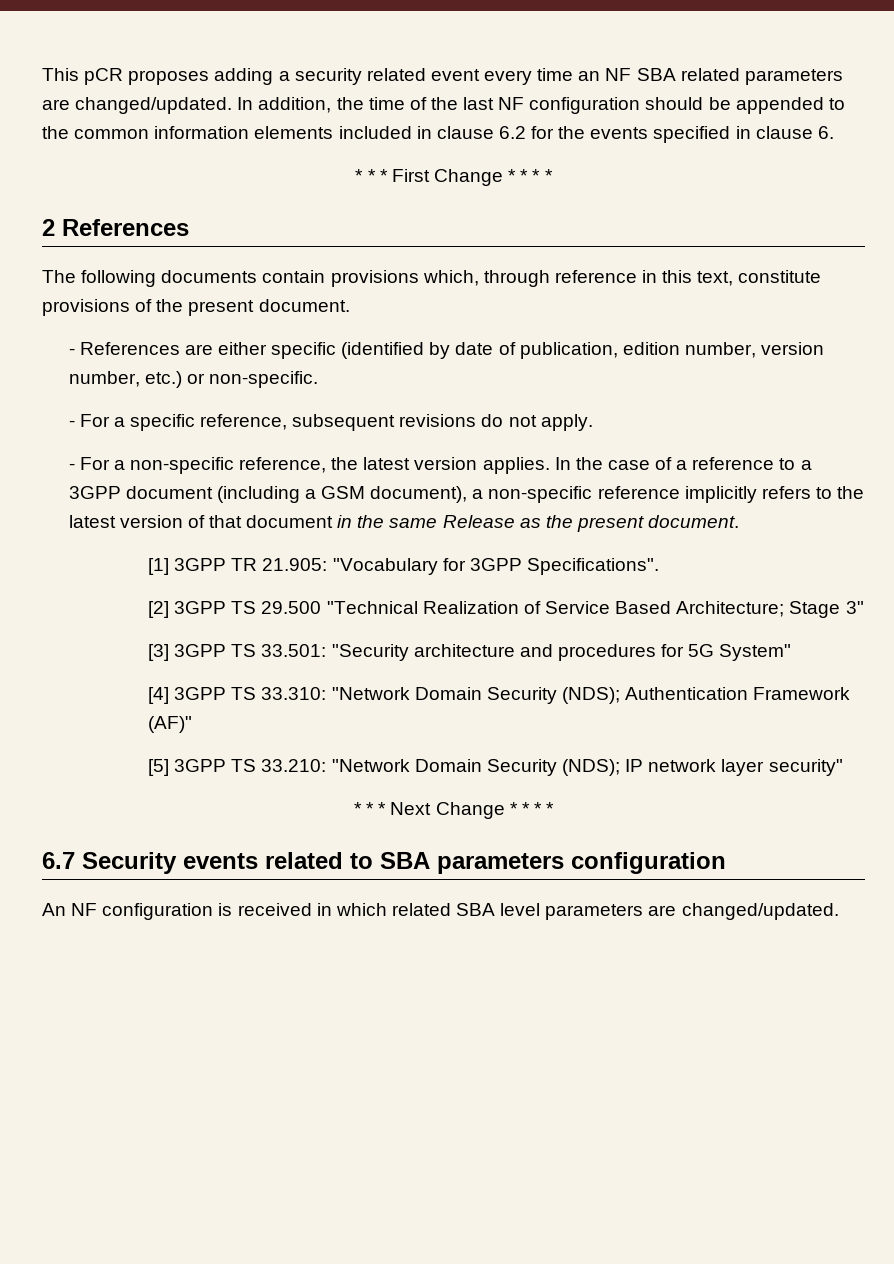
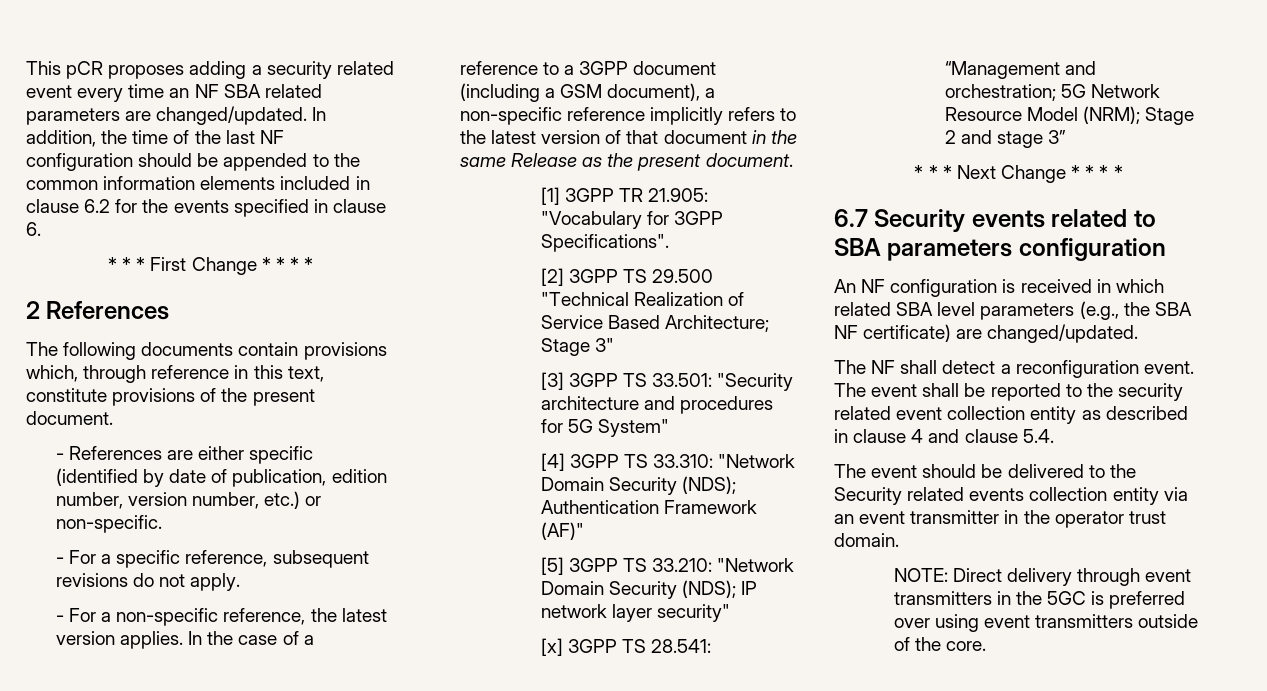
(843, 767) none -> [540,638,712,656] [944,61,1096,79] [944,84,1160,101] [944,106,1195,125] [944,130,1067,148] // [x] 3GPP TS 28.541: “Management and orchestration; 5G Network Resource Model (NRM); Stage 2 and stage 3”
[648,903,839,920] are changed/updated. -> [1079,301,1192,320] [834,324,1139,343] [834,360,1194,378] [834,383,1183,401] [834,406,1188,424] [834,429,1054,443] [834,464,1136,478] [834,487,1188,505] [834,510,1166,528] [834,533,899,547] [893,568,1192,586] [893,591,1186,609] [893,614,1199,632] [893,637,986,651] (e.g., the SBA NF certificate) are changed/updated. // The NF shall detect a reconfiguration event. The event shall be reported to the security related event collection entity as described in clause 4 and clause 5.4. // The event should be delivered to the Security related events collection entity via an event transmitter in the operator trust domain. // NOTE: Direct delivery through event transmitters in the 5GC is preferred over using event transmitters outside of the core.

